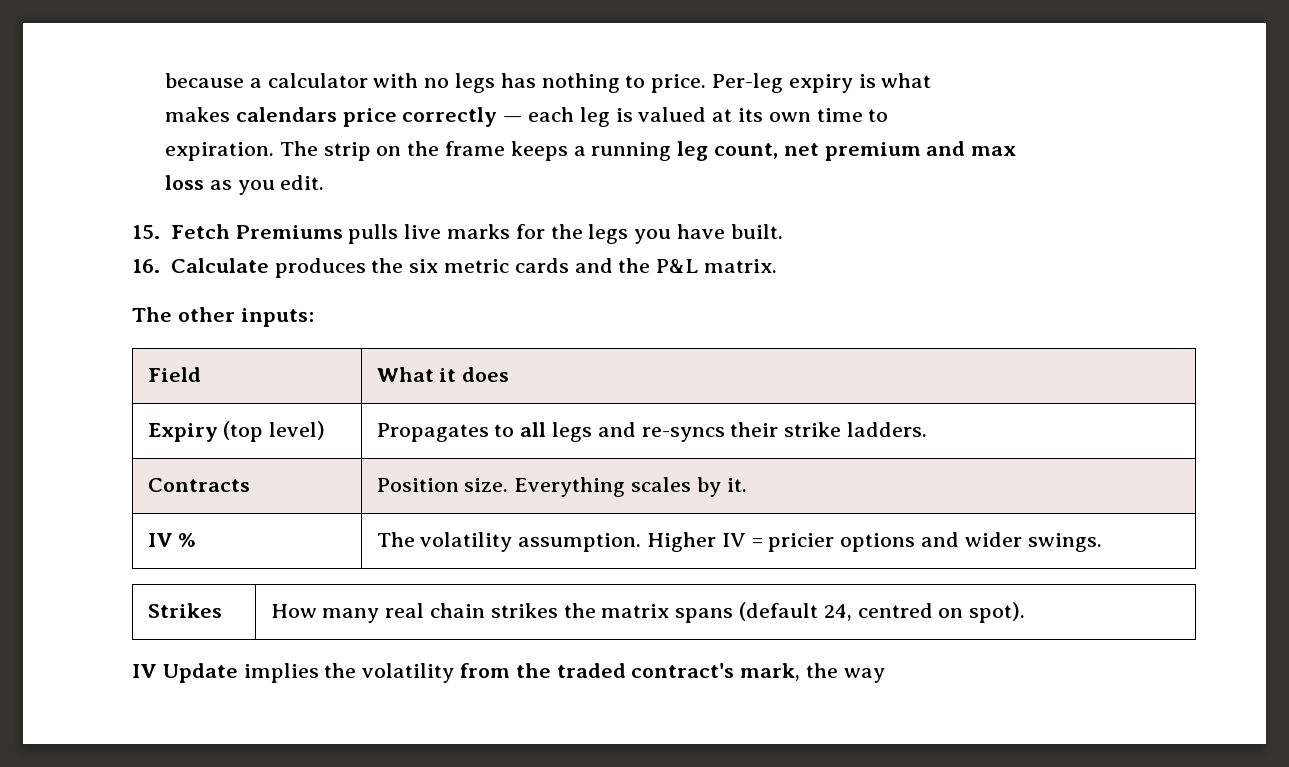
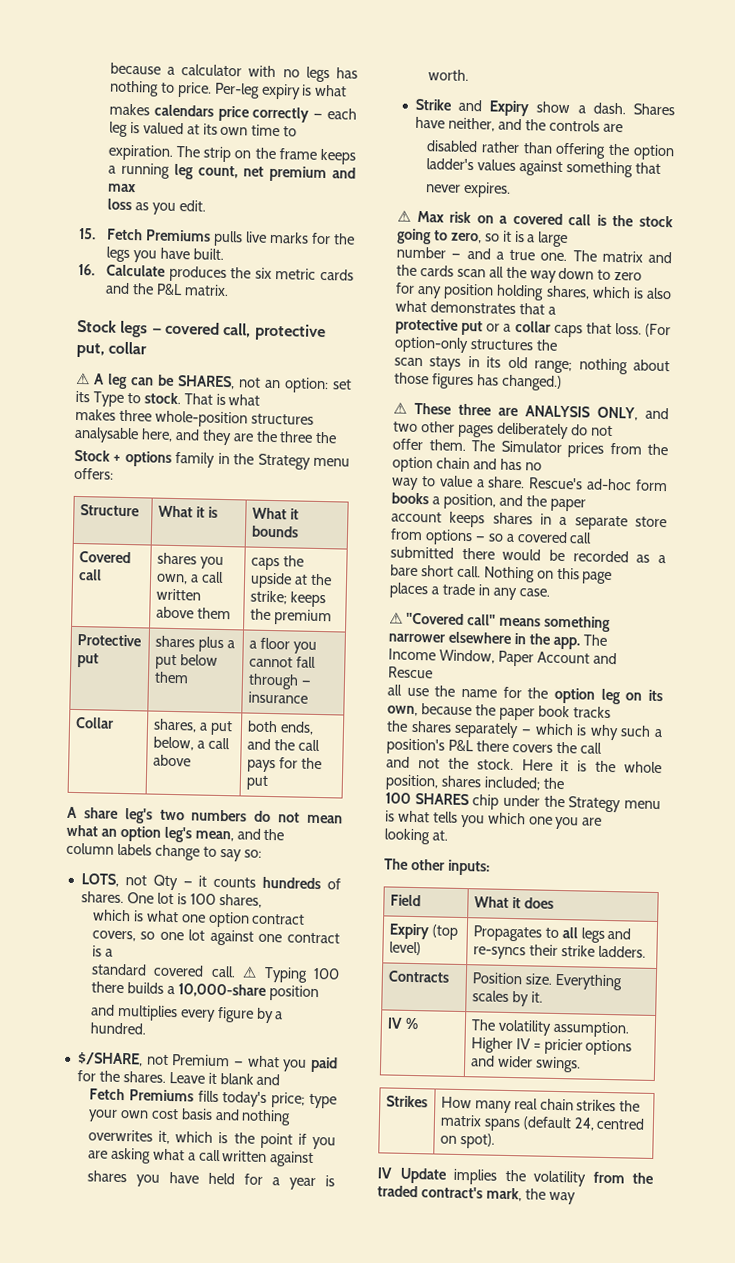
(777, 266) none -> [77,319,326,342] [76,341,148,358] [76,372,352,394] [75,390,261,407] [75,408,314,428] [74,426,338,446] [74,449,351,470] [74,467,114,480] [79,504,140,517] [157,505,218,518] [251,507,299,520] [250,525,299,538] [78,551,131,564] [77,569,102,581] [156,552,224,570] [155,571,224,585] [155,588,201,601] [155,606,231,620] [250,555,304,571] [249,572,332,589] [249,590,326,608] [249,608,332,626] [76,634,142,647] [76,653,99,668] [154,635,235,653] [154,654,218,670] [153,671,189,684] [248,637,317,654] [248,656,316,668] [247,673,311,690] [247,691,308,704] [74,716,114,729] [152,718,233,736] [152,736,230,751] [152,754,191,767] [246,720,314,735] [246,738,320,752] [246,757,322,773] [245,775,269,790] [67,806,343,824] [66,824,285,843] [66,842,262,862] [80,873,342,891] [80,891,262,908] [91,909,306,928] [91,929,340,946] [91,945,113,957] [90,963,340,983] [90,981,319,1002] [90,1004,284,1024] [89,1022,146,1035] [77,1052,339,1073] [76,1070,281,1086] [88,1088,337,1109] [87,1108,292,1126] [87,1129,337,1150] [87,1147,315,1168] [86,1170,335,1191] [427,69,469,81] [414,98,675,117] [414,116,623,133] [425,140,675,161] [425,158,661,178] [425,181,511,198] [397,210,673,228] [396,228,569,248] [396,246,672,264] [396,264,643,283] [395,282,672,301] [395,300,556,315] [395,318,671,338] [394,336,558,354] [394,356,670,375] [394,372,562,391] [393,402,669,421] [393,421,613,440] [392,438,668,458] [392,456,542,473] [391,475,668,492] [391,492,586,512] [391,511,667,531] [390,528,593,546] [390,546,666,564] [390,564,613,585] [389,582,550,601] [389,612,611,632] [388,631,607,650] [388,648,617,667] [388,666,433,679] [387,684,663,705] [387,703,611,721] [386,720,663,741] [386,738,602,755] [386,756,662,774] [385,774,565,791] [385,792,661,813] [385,810,603,830] [384,828,448,845] // Stock legs — covered call, protective put, collar // ⚠ A leg can be SHARES, not an option: set its Type to stock. That is what // makes three whole-position structures analysable here, and they are the three the // Stock + options family in the Strategy menu offers: // Structure | What it is | What it bounds // Covered call | shares you own, a call written above them | caps the upside at the strike; keeps the premium // Protective put | shares plus a put below them | a floor you cannot fall through — insurance // Collar | shares, a put below, a call above | both ends, and the call pays for the put // A share leg's two numbers do not mean what an option leg's mean, and the // column labels change to say so: // LOTS, not Qty — it counts hundreds of shares. One lot is 100 shares, // which is what one option contract covers, so one lot against one contract is a // standard covered call. ⚠ Typing 100 there builds a 10,000-share position // and multiplies every figure by a hundred. // $/SHARE, not Premium — what you paid for the shares. Leave it blank and // Fetch Premiums fills today's price; type your own cost basis and nothing // overwrites it, which is the point if you are asking what a call written against // shares you have held for a year is worth. // Strike and Expiry show a dash. Shares have neither, and the controls are // disabled rather than offering the option ladder's values against something that // never expires. // ⚠ Max risk on a covered call is the stock going to zero, so it is a large // number — and a true one. The matrix and the cards scan all the way down to zero // for any position holding shares, which is also what demonstrates that a // protective put or a collar caps that loss. (For option-only structures the // scan stays in its old range; nothing about those figures has changed.) // ⚠ These three are ANALYSIS ONLY, and two other pages deliberately do not // offer them. The Simulator prices from the option chain and has no // way to value a share. Rescue's ad-hoc form books a position, and the paper // account keeps shares in a separate store from options — so a covered call // submitted there would be recorded as a bare short call. Nothing on this page // places a trade in any case. // ⚠ "Covered call" means something narrower elsewhere in the app. The // Income Window, Paper Account and Rescue // all use the name for the option leg on its own, because the paper book tracks // the shares separately — which is why such a position's P&L there covers the call // and not the stock. Here it is the whole position, shares included; the // 100 SHARES chip under the Strategy menu is what tells you which one you are // looking at.

